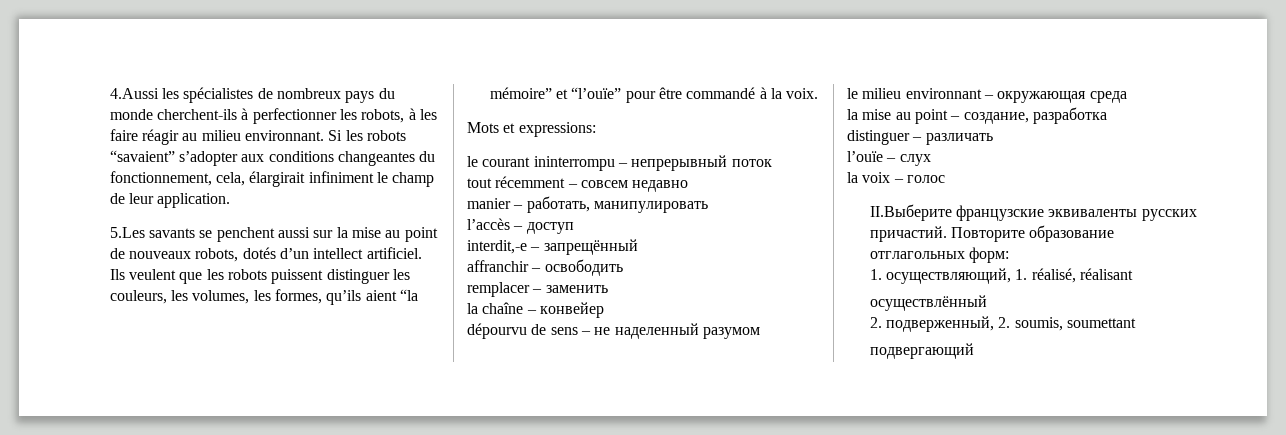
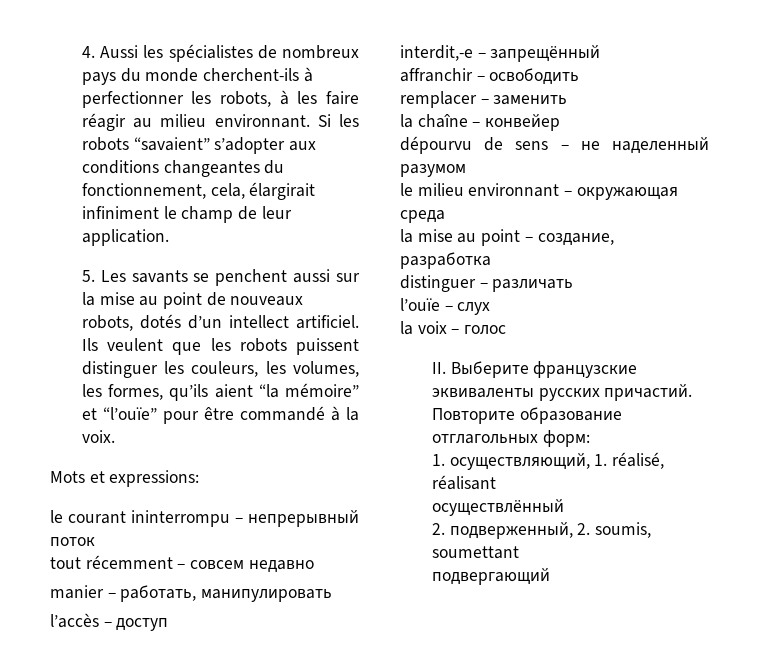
[109,88,159,99] 4.Aussi -> [81,45,139,58] 4. Aussi
[109,227,145,238] 5.Les -> [81,270,126,282] 5. Les
[869,204,952,221] II.Выберите -> [431,361,529,378] II. Выберите

